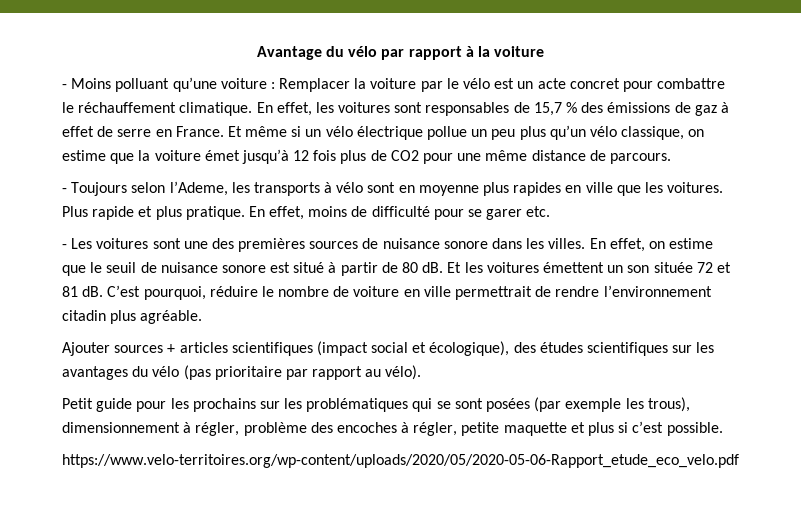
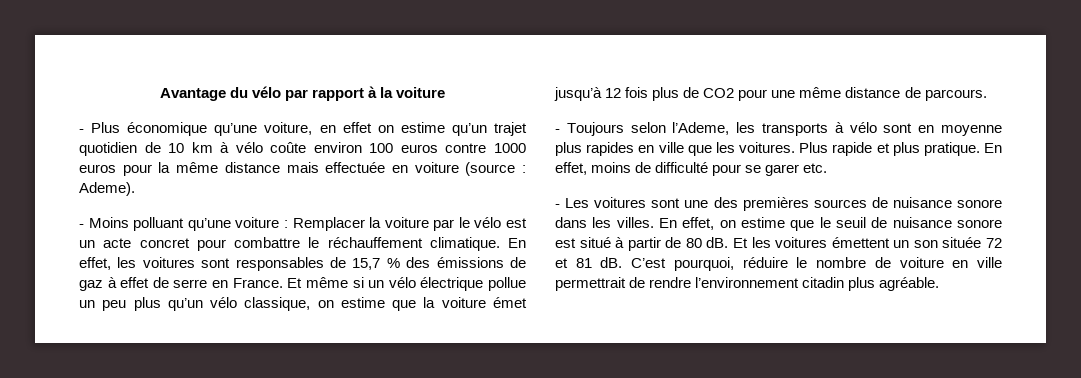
(545, 51) none -> [79,122,528,136] [79,142,526,156] [79,162,526,176] [79,182,135,196] // - Plus économique qu’une voiture, en effet on estime qu’un trajet quotidien de 10 km à vélo coûte environ 100 euros contre 1000 euros pour la même distance mais effectuée en voiture (source : Ademe).
[62,341,715,356] [62,365,422,380] [62,397,690,412] [62,421,723,436] [62,454,739,468] // Ajouter sources + articles scientifiques (impact social et écologique), des études scientifiques sur les avantages du vélo (pas prioritaire par rapport au vélo). // Petit guide pour les prochains sur les problématiques qui se sont posées (par exemple les trous), dimensionnement à régler, problème des encoches à régler, petite maquette et plus si c’est possible. // https://www.velo-territoires.org/wp-content/uploads/2020/05/2020-05-06-Rapport_etude_eco_velo.pdf -> (940, 284) none

